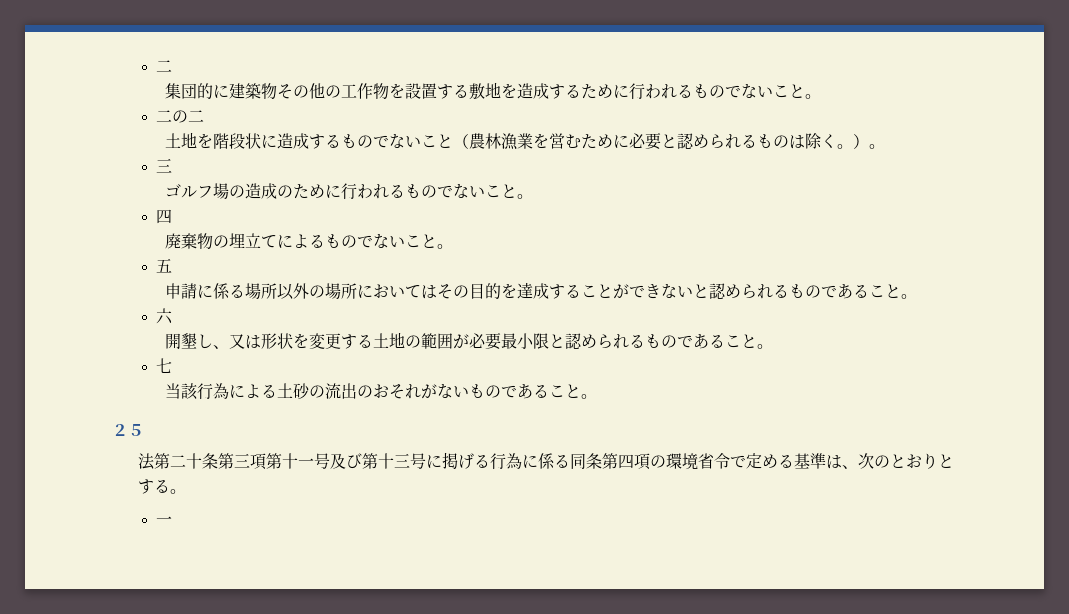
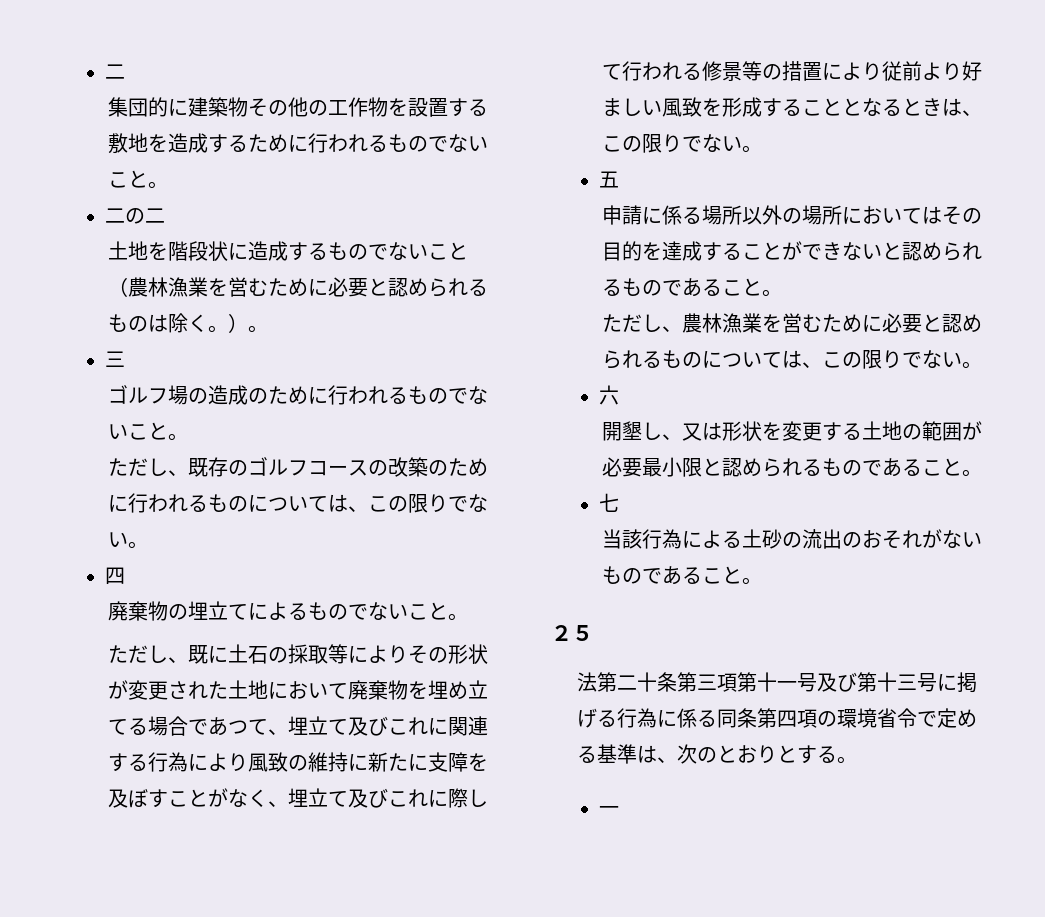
(533, 196) none -> [108,457,489,477] [108,493,489,513] [108,532,149,549] // ただし、既存のゴルフコースの改築のために行われるものについては、この限りでない。
(453, 246) none -> [108,644,489,664] [108,680,489,700] [108,716,489,736] [108,752,489,772] [108,788,489,808] [602,61,983,81] [602,97,983,117] [602,133,763,153] // ただし、既に土石の採取等によりその形状が変更された土地において廃棄物を埋め立てる場合であつて、埋立て及びこれに関連する行為により風致の維持に新たに支障を及ぼすことがなく、埋立て及びこれに際して行われる修景等の措置により従前より好ましい風致を形成することとなるときは、この限りでない。
(917, 296) none -> [602,313,983,333] [602,349,983,369] // ただし、農林漁業を営むために必要と認められるものについては、この限りでない。

